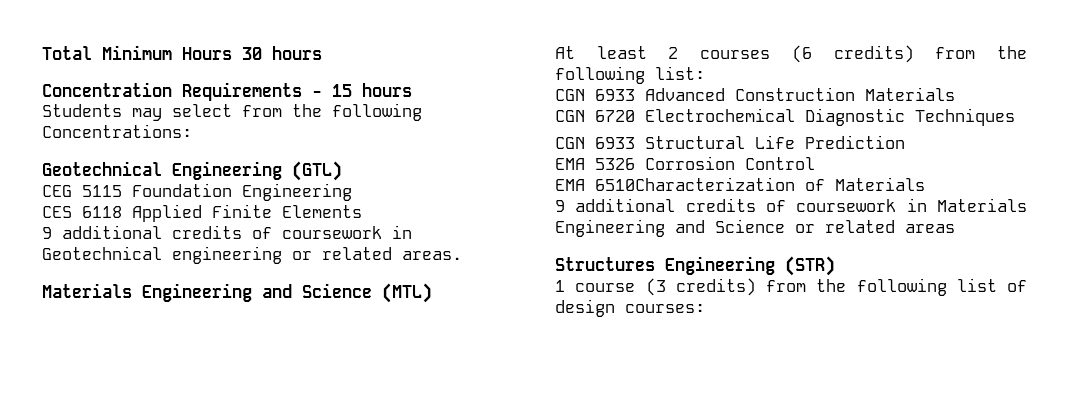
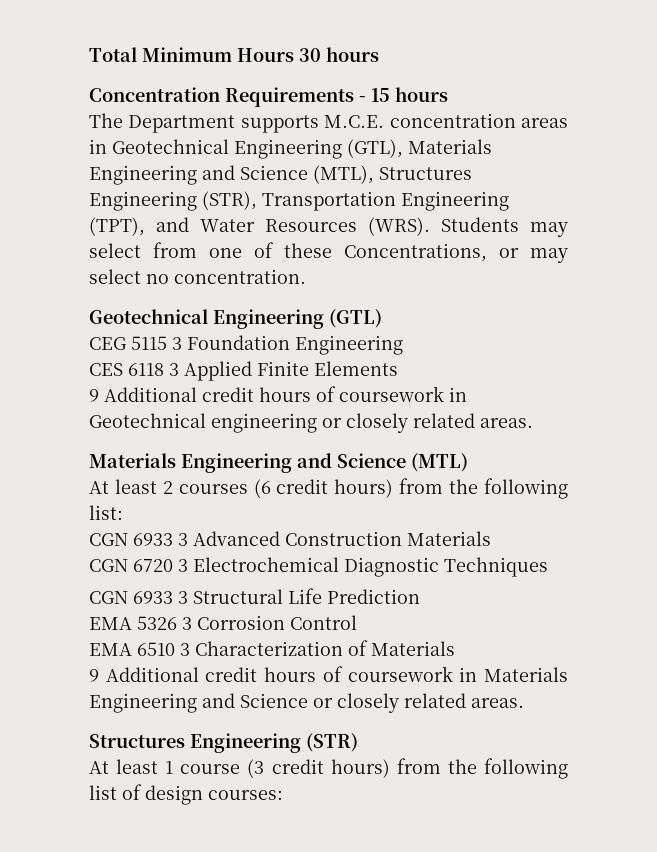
[42,103,422,121] [42,124,192,138] Students may select from the following Concentrations: -> [89,113,568,133] [89,139,492,159] [89,165,472,185] [89,191,509,211] [89,217,568,237] [89,242,568,263] [89,269,306,284] The Department supports M.C.E. concentration areas in Geotechnical Engineering (GTL), Materials Engineering and Science (MTL), Structures Engineering (STR), Transportation Engineering (TPT), and Water Resources (WRS). Students may select from one of these Concentrations, or may select no concentration.
(122, 191) none -> [172,337,182,350] 3
(122, 212) none -> [169,363,179,376] 3
[62,225,242,239] additional credits -> [104,387,311,402] Additional credit hours
(312, 255) none -> [346,413,408,433] closely
[833,45,914,63] credits) -> [276,479,394,498] credit hours)
(635, 95) none -> [178,533,188,546] 3
(635, 116) none -> [178,559,188,572] 3
(635, 143) none -> [178,591,188,604] 3
(635, 164) none -> [182,617,192,630] 3
[595,177,795,191] 6510Characterization -> [137,641,343,656] 6510 3 Characterization
[575,198,756,212] additional credits -> [105,667,317,682] Additional credit hours
[825,220,955,233] related areas -> [337,693,524,713] closely related areas.
(835, 266) none -> [89,759,159,774] At least
[675,278,756,296] credits) -> [271,759,390,778] credit hours)

